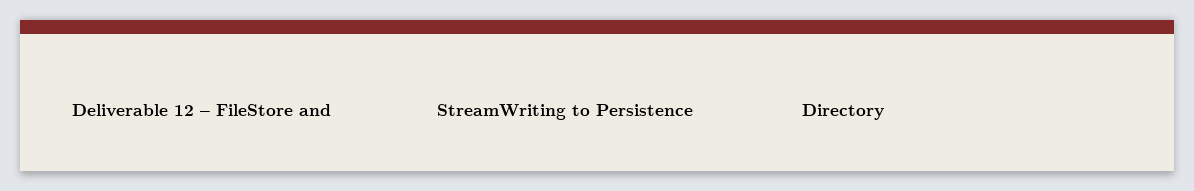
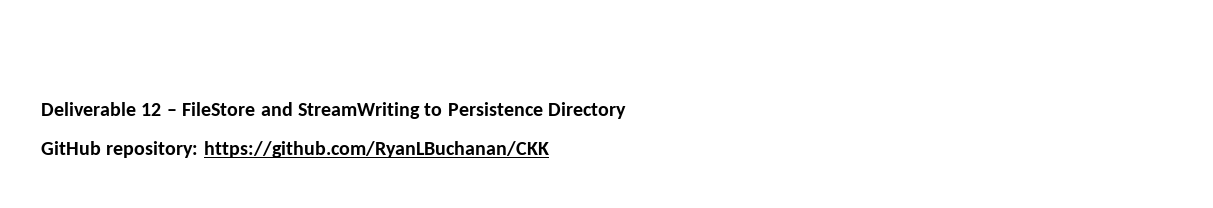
(884, 112) none -> [41,141,549,158] // GitHub repository: https://github.com/RyanLBuchanan/CKK

